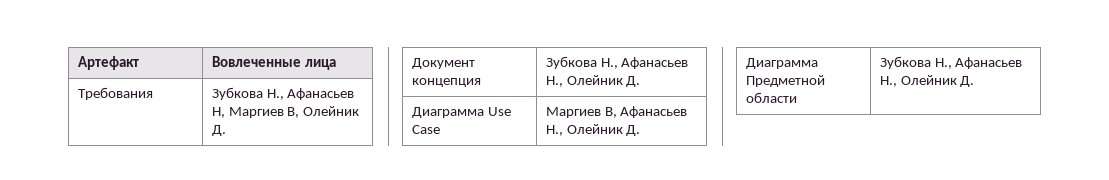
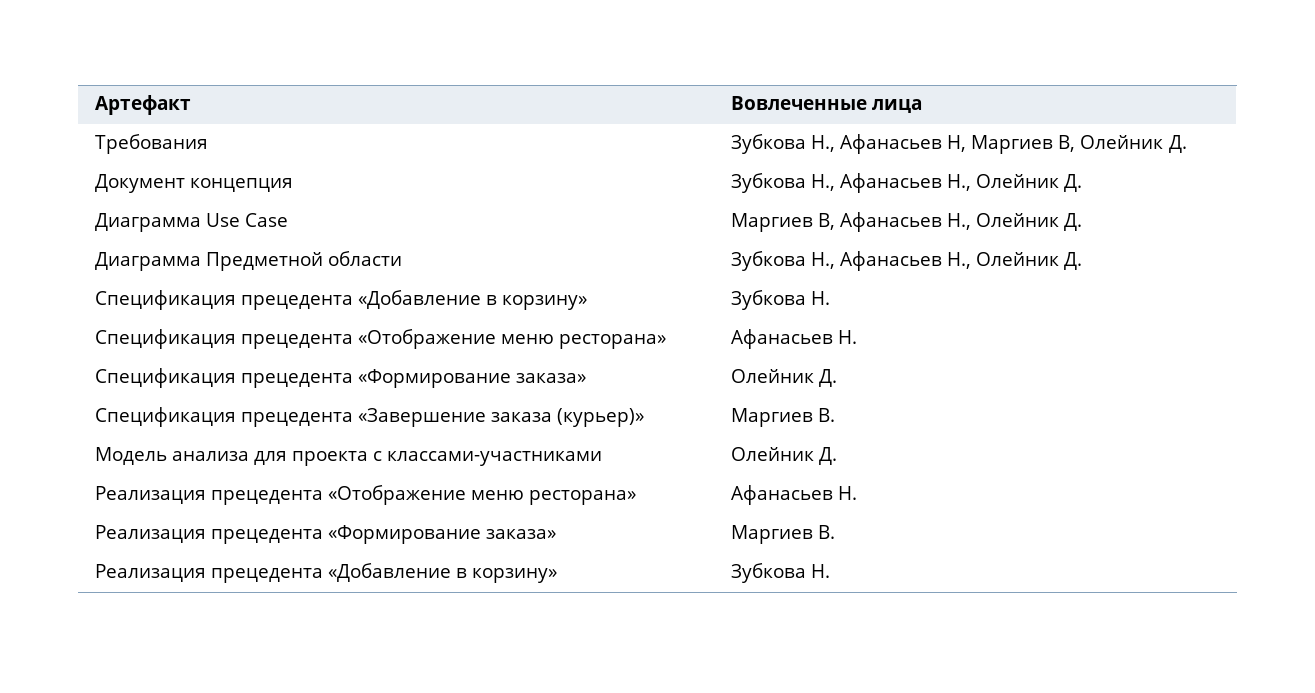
(975, 81) none -> [94,290,588,310] [730,290,830,310] [94,329,667,349] [730,329,857,349] [94,368,587,388] [730,369,837,387] [94,407,645,427] [730,408,835,427] [94,447,603,466] [730,447,837,465] [94,485,637,505] [730,485,857,505] [94,525,557,544] [730,525,835,544] [94,563,558,583] [730,563,830,583] // Спецификация прецедента «Добавление в корзину» | Зубкова Н. // Спецификация прецедента «Отображение меню ресторана» | Афанасьев Н. // Спецификация прецедента «Формирование заказа» | Олейник Д. // Спецификация прецедента «Завершение заказа (курьер)» | Маргиев В. // Модель анализа для проекта с классами-участниками | Олейник Д. // Реализация прецедента «Отображение меню ресторана» | Афанасьев Н. // Реализация прецедента «Формирование заказа» | Маргиев В. // Реализация прецедента «Добавление в корзину» | Зубкова Н.

